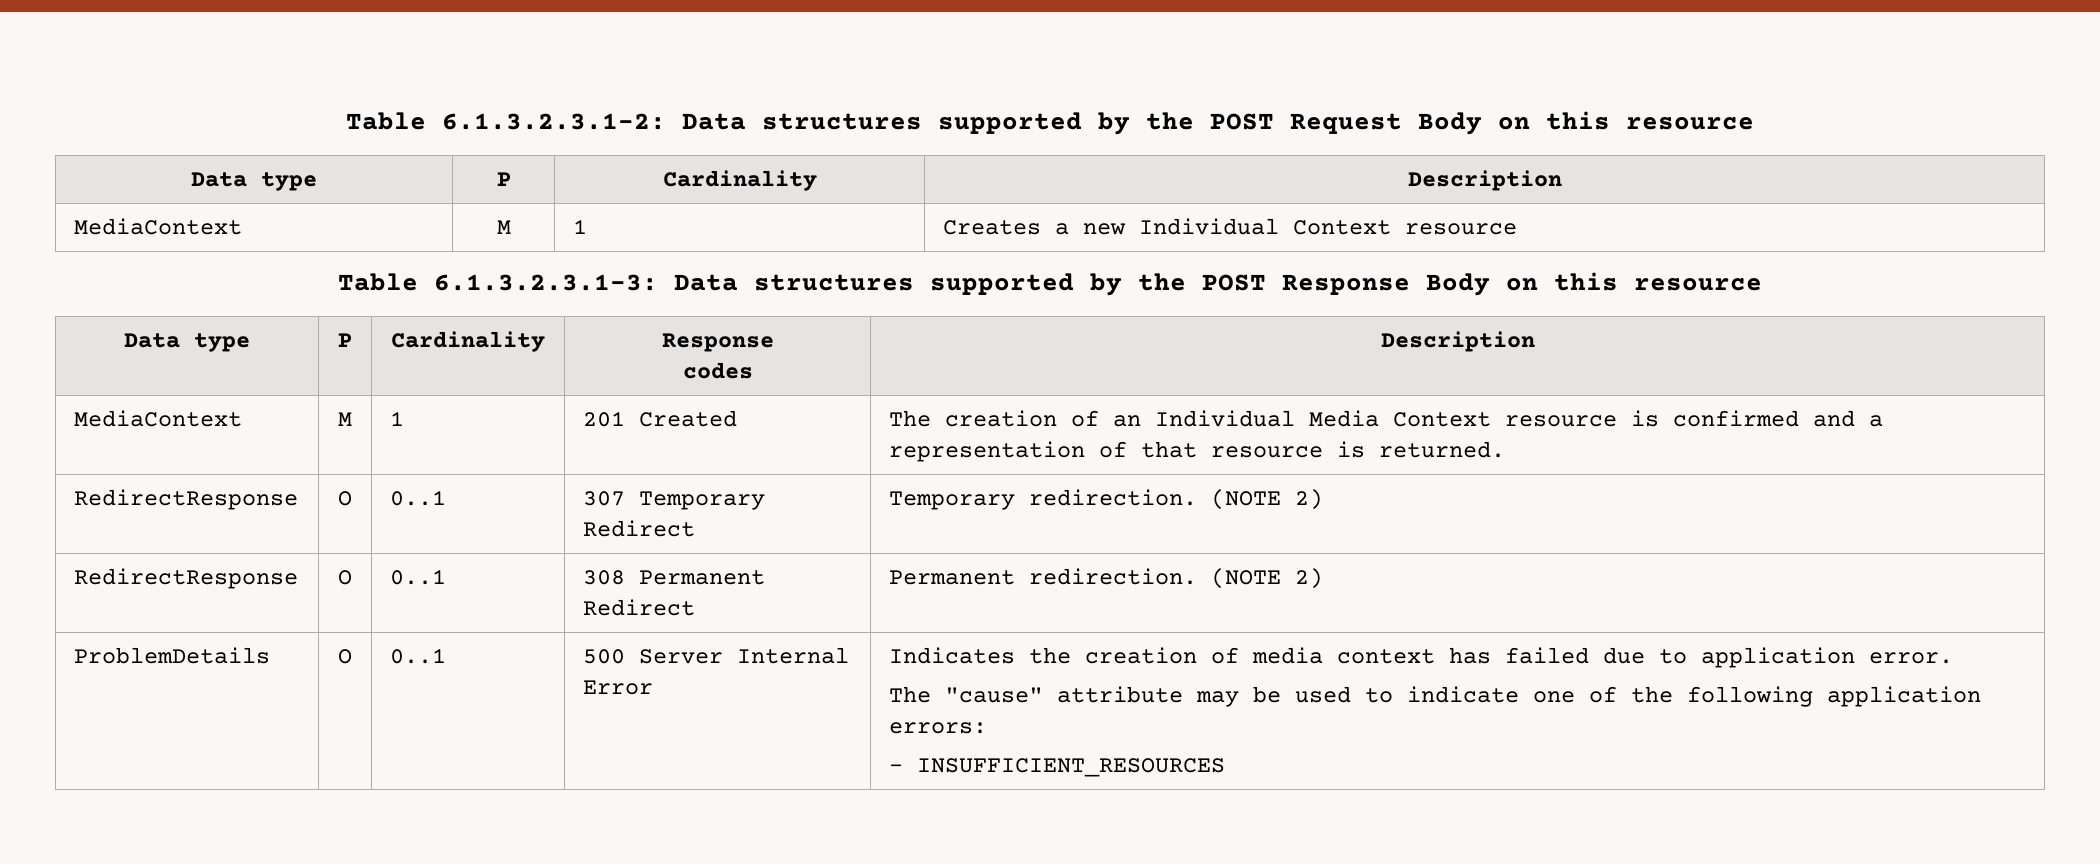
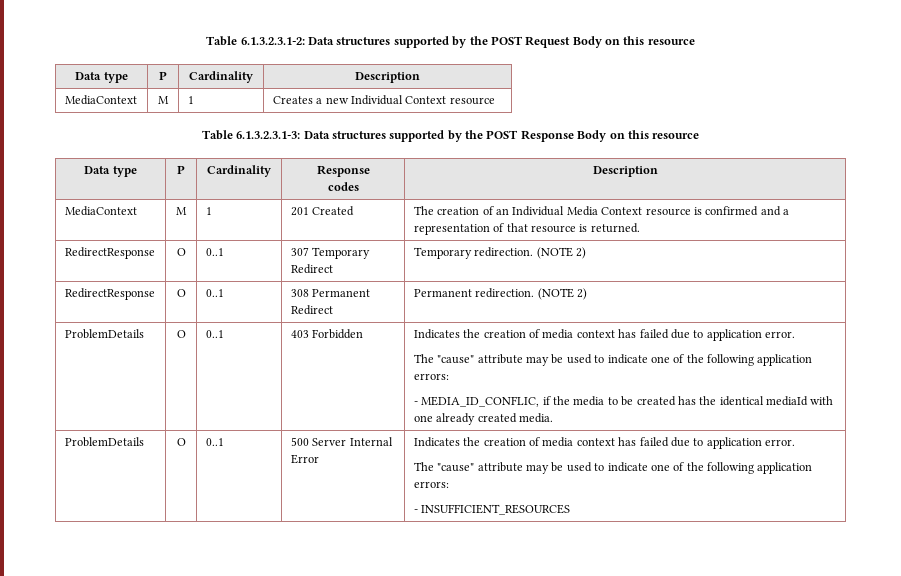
(1324, 578) none -> [64,329,144,339] [176,330,186,338] [205,330,224,338] [290,329,364,339] [413,329,796,341] [413,354,813,366] [413,373,449,380] [413,396,834,407] [413,413,554,425] // ProblemDetails | O | 0..1 | 403 Forbidden | Indicates the creation of media context has failed due to application error. // The "cause" attribute may be used to indicate one of the following application errors: // - MEDIA_ID_CONFLIC, if the media to be created has the identical mediaId with one already created media.

